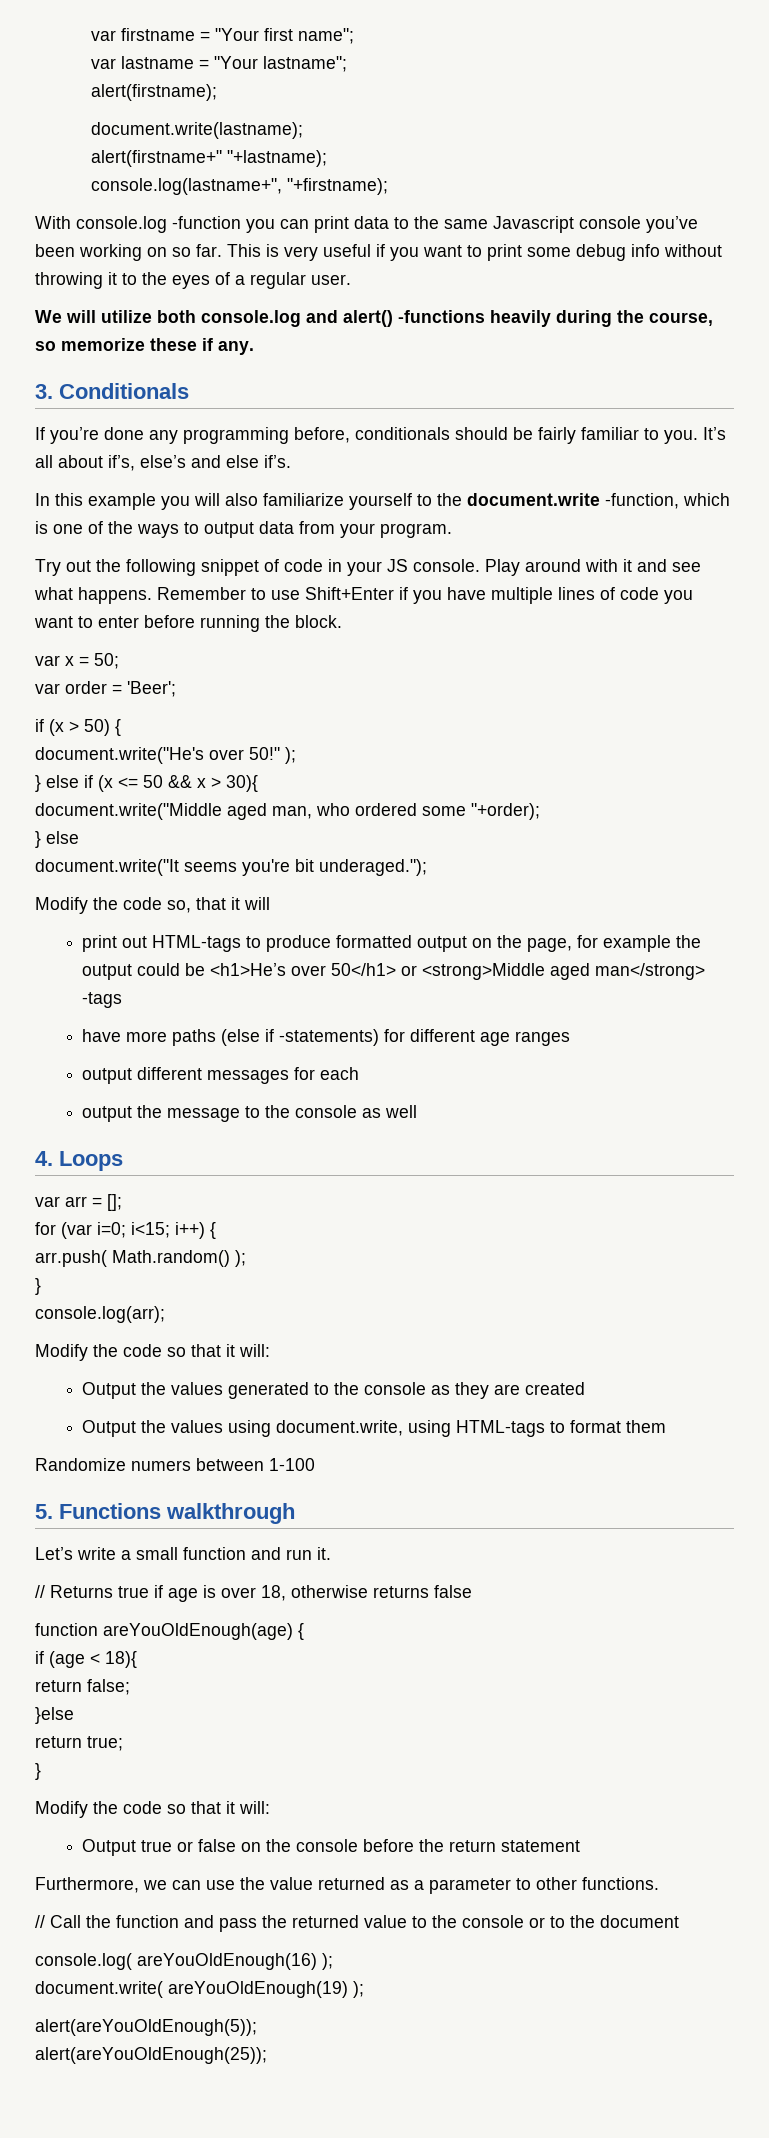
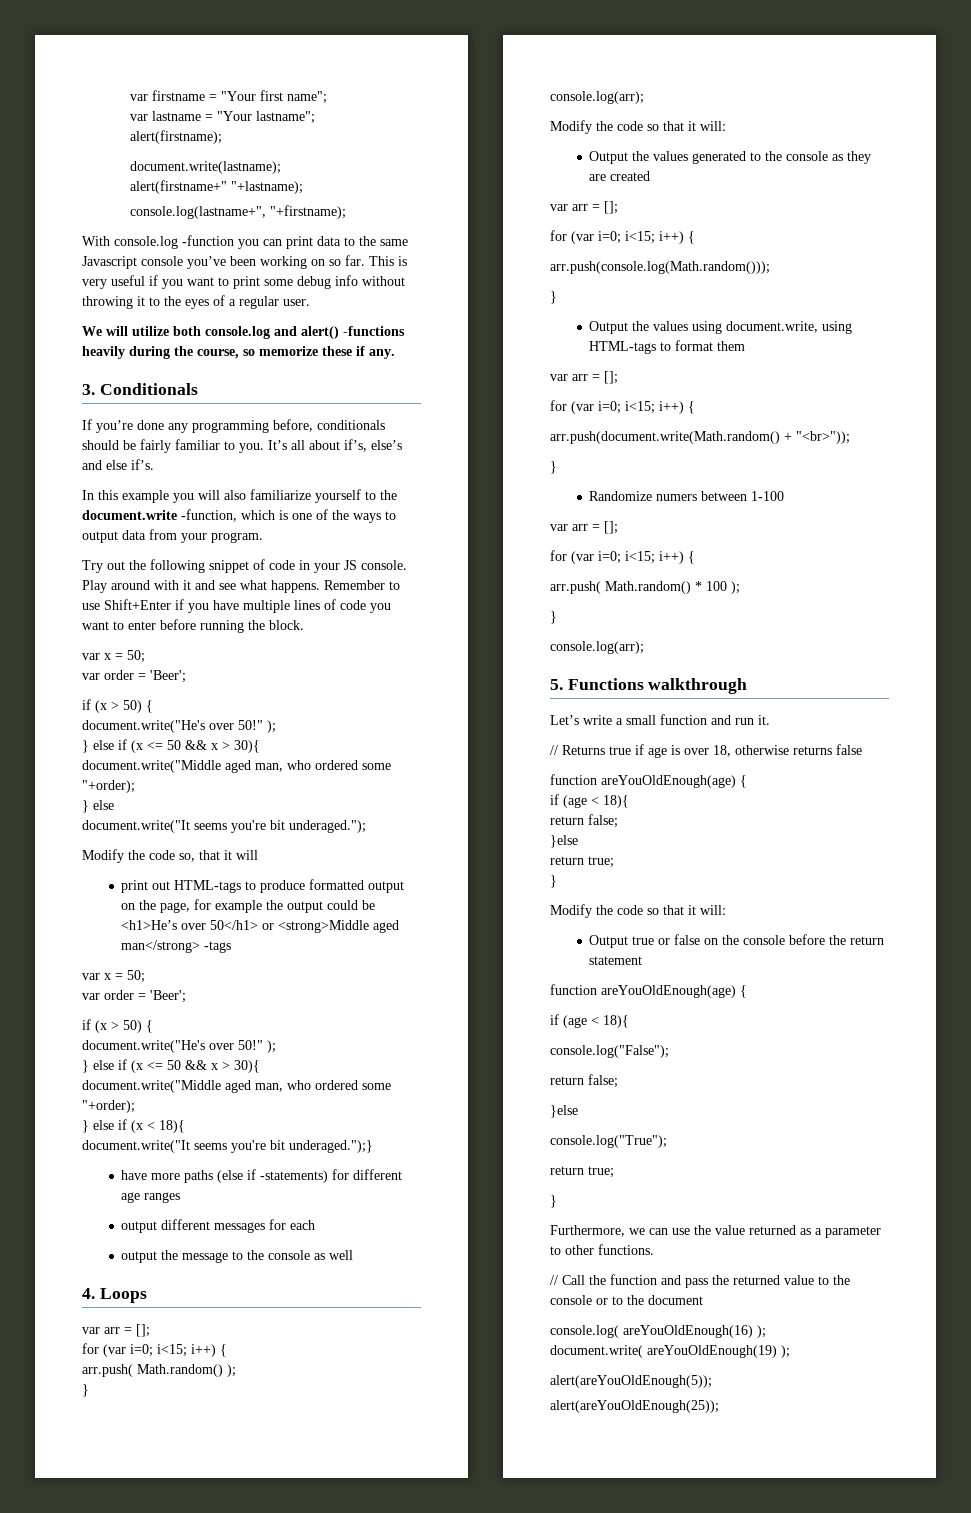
(123, 1000) none -> [82,970,145,983] [82,990,186,1003] [82,1019,153,1033] [82,1040,276,1053] [82,1059,260,1073] [82,1080,391,1093] [82,1100,135,1113] [82,1119,185,1133] [82,1140,373,1153] // var x = 50; // var order = 'Beer'; // if (x > 50) { // document.write("He's over 50!" ); // } else if (x <= 50 && x > 30){ // document.write("Middle aged man, who ordered some "+order); // } else if (x < 18){ // document.write("It seems you're bit underaged.");}
(586, 1388) none -> [550,201,618,214] [550,230,695,244] [550,261,770,274] [550,291,557,304] // var arr = []; // for (var i=0; i<15; i++) { // arr.push(console.log(Math.random())); // }
[35,1458,315,1471] Randomize numers between 1-100 -> [550,371,618,384] [550,400,695,414] [550,431,850,444] [550,461,557,474] [589,491,785,501] [550,521,618,534] [550,550,695,564] [550,581,740,594] [550,611,557,624] [550,641,644,654] var arr = []; // for (var i=0; i<15; i++) { // arr.push(document.write(Math.random() + "<br>")); // } // Randomize numers between 1-100 // var arr = []; // for (var i=0; i<15; i++) { // arr.push( Math.random() * 100 ); // } // console.log(arr);
(581, 1846) none -> [550,984,747,998] [550,1014,629,1028] [550,1045,669,1058] [550,1074,618,1088] [550,1105,578,1118] [550,1135,667,1148] [550,1166,614,1178] [550,1195,557,1208] // function areYouOldEnough(age) { // if (age < 18){ // console.log("False"); // return false; // }else // console.log("True"); // return true; // }

